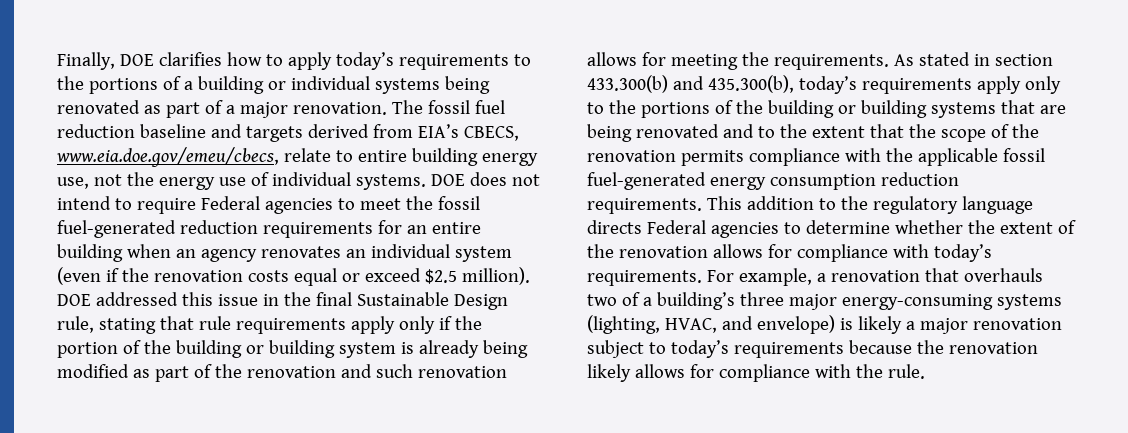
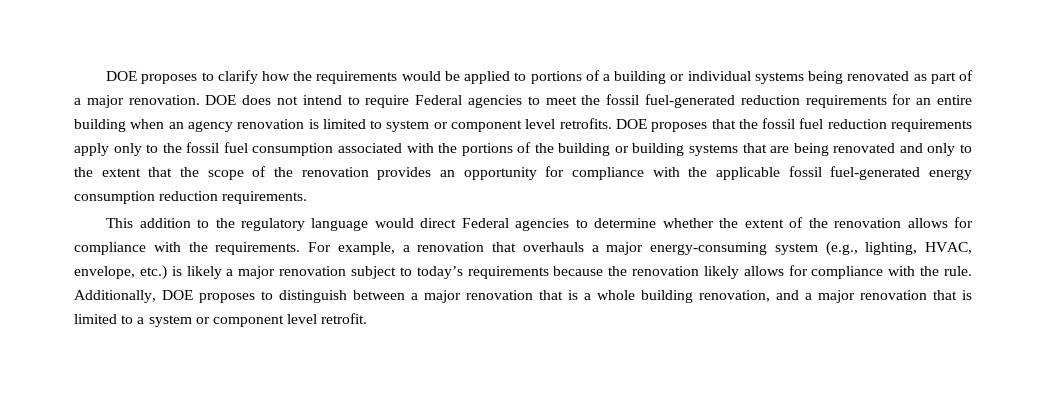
[57,52,531,70] [57,76,84,90] Finally, DOE clarifies how to apply today’s requirements to the -> [106,70,527,84] DOE proposes to clarify how the requirements would be applied to
[391,100,505,114] [57,124,519,142] [56,147,538,167] [57,172,426,190] The fossil fuel reduction baseline and targets derived from EIA’s CBECS, www.eia.doe.gov/emeu/cbecs, relate to entire building energy use, not the energy use of individual systems. -> (200, 100) none
[260,244,512,262] [57,267,530,286] [57,292,508,310] [57,316,482,334] [57,340,528,358] [57,364,507,382] [587,52,1053,70] [587,75,857,94] renovates an individual system (even if the renovation costs equal or exceed $2.5 million). DOE addressed this issue in the final Sustainable Design rule, stating that rule requirements apply only if the portion of the building or building system is already being modified as part of the renovation and such renovation allows for meeting the requirements. As stated in section 433.300(b) and 435.300(b), today’s -> [237,118,887,132] renovation is limited to system or component level retrofits. DOE proposes that the fossil fuel reduction
(636, 107) none -> [186,142,458,156] fossil fuel consumption associated with the
(754, 131) none -> [927,143,956,156] only
[680,150,744,166] permits -> [377,166,565,180] provides an opportunity for
(702, 206) none -> (308, 197) //
[587,220,642,234] directs -> [374,218,457,228] would direct
[933,244,992,262] today’s -> [188,242,208,252] the
[587,292,1062,310] [587,315,835,334] two of a building’s three major energy-consuming systems (lighting, HVAC, and envelope) -> [591,241,972,256] [74,265,167,280] a major energy-consuming system (e.g., lighting, HVAC, envelope, etc.)
(925, 371) none -> [74,290,972,303] [74,313,368,327] Additionally, DOE proposes to distinguish between a major renovation that is a whole building renovation, and a major renovation that is limited to a system or component level retrofit.

